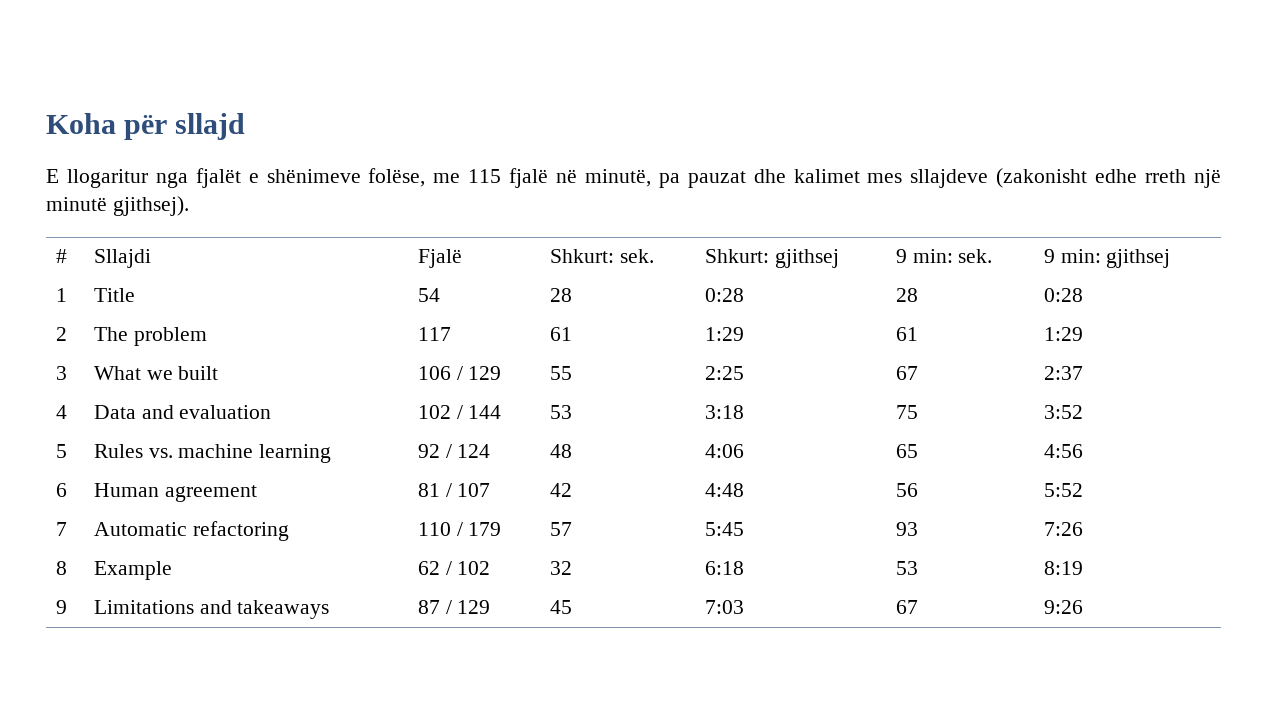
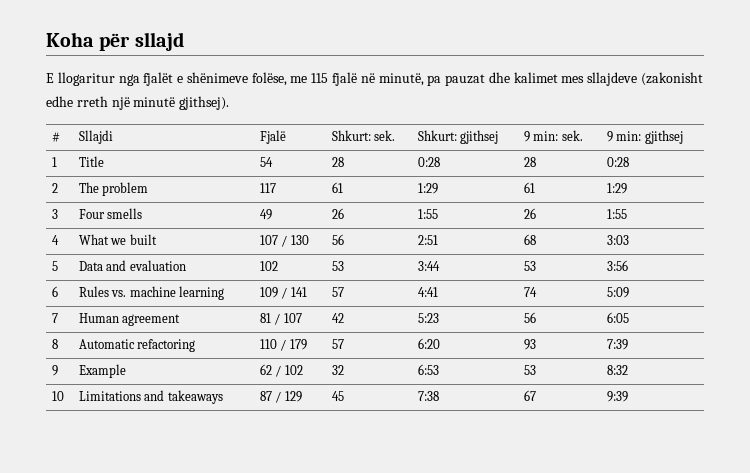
[93,366,219,380] [417,366,502,380] [549,366,572,380] [704,366,744,380] [895,366,918,380] [1043,366,1083,380] [55,405,67,419] What we built | 106 / 129 | 55 | 2:25 | 67 | 2:37 // 4 -> [78,208,143,219] [259,209,272,220] [331,208,344,219] [417,209,438,219] [523,208,536,219] [606,209,627,219] [51,235,59,245] [78,234,157,245] [259,235,309,247] [331,234,344,245] [417,235,438,245] [523,234,536,245] [606,235,629,245] [51,261,58,271] Four smells | 49 | 26 | 1:55 | 26 | 1:55 // 4 | What we built | 107 / 130 | 56 | 2:51 | 68 | 3:03 // 5
[456,405,502,419] [549,405,572,419] [704,405,744,419] [895,405,918,419] [1043,405,1083,419] [55,444,67,458] / 144 | 53 | 3:18 | 75 | 3:52 // 5 -> [331,261,344,271] [417,261,440,271] [523,261,536,271] [606,260,628,271] [51,286,58,297] | 53 | 3:44 | 53 | 3:56 // 6
[417,444,491,458] [549,444,572,458] [704,444,744,458] [895,444,918,458] [1043,444,1083,458] [55,483,67,497] 92 / 124 | 48 | 4:06 | 65 | 4:56 // 6 -> [259,287,307,299] [331,287,344,297] [417,287,438,297] [523,287,537,297] [606,287,629,298] [51,313,58,323] 109 / 141 | 57 | 4:41 | 74 | 5:09 // 7
[704,483,744,497] [895,483,918,497] [1043,483,1083,497] [55,522,67,536] 4:48 | 56 | 5:52 // 7 -> [417,313,439,323] [523,312,536,323] [606,312,629,323] [51,339,58,349] 5:23 | 56 | 6:05 // 8
[704,522,744,536] 5:45 -> [417,338,440,349] 6:20
[1043,522,1083,536] [55,561,67,575] 7:26 // 8 -> [606,339,628,350] [51,365,58,376] 7:39 // 9
[704,561,744,575] [895,561,918,575] [1043,561,1083,575] [55,600,67,614] 6:18 | 53 | 8:19 // 9 -> [417,364,439,375] [523,365,536,375] [606,365,628,375] [51,391,64,401] 6:53 | 53 | 8:32 // 10
[704,600,744,614] [895,600,918,614] [1043,600,1083,614] 7:03 | 67 | 9:26 -> [417,391,439,401] [523,390,536,401] [606,391,628,402] 7:38 | 67 | 9:39

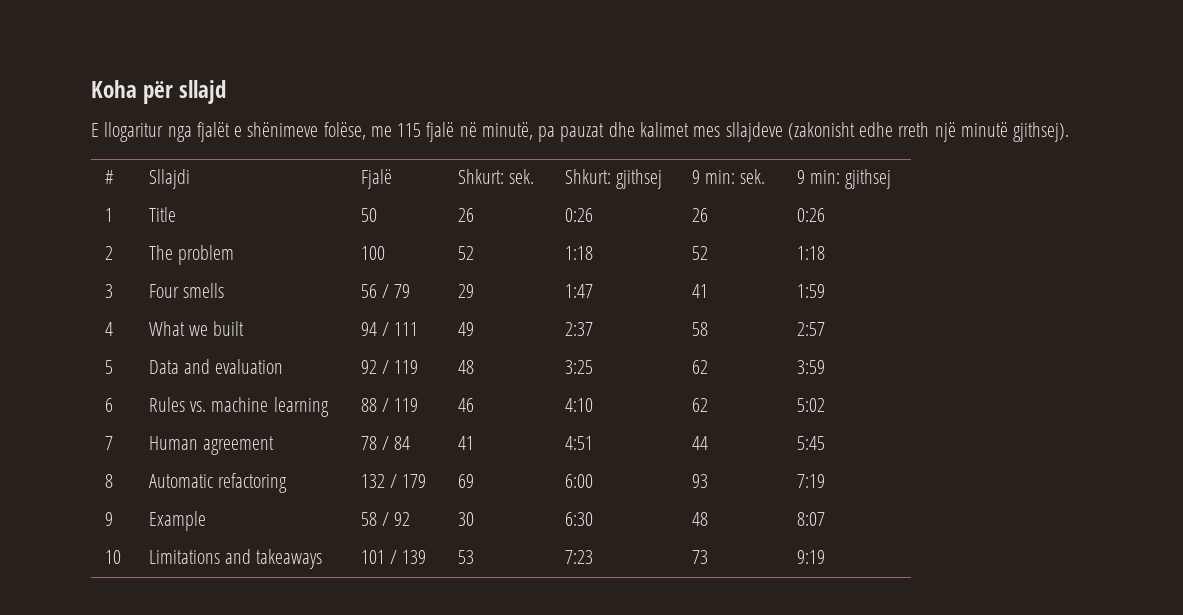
[259,157,273,167] [331,157,344,167] [417,157,440,167] [523,157,536,167] [606,157,629,167] [51,183,58,193] [78,182,149,196] [259,183,276,193] [331,182,343,193] [417,183,438,194] [523,182,535,193] [606,183,627,194] [51,209,58,219] [78,208,143,219] [259,209,272,220] [331,208,344,219] [417,209,438,219] [523,208,536,219] [606,209,627,219] [51,235,59,245] [78,234,157,245] [259,235,309,247] [331,234,344,245] [417,235,438,245] [523,234,536,245] [606,235,629,245] [51,261,58,271] [78,260,186,271] [259,261,278,271] [331,261,344,271] [417,261,440,271] [523,261,536,271] [606,260,628,271] 54 | 28 | 0:28 | 28 | 0:28 // 2 | The problem | 117 | 61 | 1:29 | 61 | 1:29 // 3 | Four smells | 49 | 26 | 1:55 | 26 | 1:55 // 4 | What we built | 107 / 130 | 56 | 2:51 | 68 | 3:03 // 5 | Data and evaluation | 102 | 53 | 3:44 | 53 | 3:56 -> [360,208,377,222] [457,208,474,222] [564,208,593,222] [691,208,708,222] [796,208,825,222] [104,246,113,260] [148,245,235,265] [360,246,385,260] [457,246,474,260] [564,246,593,260] [691,246,708,260] [796,246,825,260] [104,284,113,298] [148,283,225,298] [360,284,411,298] [457,284,474,298] [564,284,593,298] [691,284,708,298] [796,284,825,298] [104,322,113,336] [148,321,245,336] [360,322,419,336] [457,322,474,336] [564,322,593,336] [691,322,708,336] [796,322,825,336] [104,360,113,374] [148,359,284,374] [360,360,419,374] [457,360,474,374] [564,360,593,374] [691,360,708,374] [796,360,825,374] 50 | 26 | 0:26 | 26 | 0:26 // 2 | The problem | 100 | 52 | 1:18 | 52 | 1:18 // 3 | Four smells | 56 / 79 | 29 | 1:47 | 41 | 1:59 // 4 | What we built | 94 / 111 | 49 | 2:37 | 58 | 2:57 // 5 | Data and evaluation | 92 / 119 | 48 | 3:25 | 62 | 3:59
[259,287,307,299] [331,287,344,297] [417,287,438,297] [523,287,537,297] [606,287,629,298] [51,313,58,323] [78,313,181,326] [259,313,302,325] [331,313,344,323] [417,313,439,323] [523,312,536,323] [606,312,629,323] 109 / 141 | 57 | 4:41 | 74 | 5:09 // 7 | Human agreement | 81 / 107 | 42 | 5:23 | 56 | 6:05 -> [360,398,419,412] [457,398,474,412] [564,398,593,412] [691,398,708,412] [796,398,825,412] [104,436,113,450] [148,436,275,455] [360,436,411,450] [457,436,474,450] [564,436,593,450] [691,436,708,450] [796,436,825,450] 88 / 119 | 46 | 4:10 | 62 | 5:02 // 7 | Human agreement | 78 / 84 | 41 | 4:51 | 44 | 5:45
[259,339,277,349] 110 -> [360,474,385,488] 132
[331,339,344,349] [417,338,440,349] 57 | 6:20 -> [457,474,474,488] [564,474,593,488] 69 | 6:00
[606,339,628,350] 7:39 -> [796,474,825,488] 7:19
[259,364,303,377] [331,365,344,375] [417,364,439,375] [523,365,536,375] [606,365,628,375] [51,391,64,401] [78,390,223,404] [259,391,302,403] [331,391,344,401] [417,391,439,401] [523,390,536,401] [606,391,628,402] 62 / 102 | 32 | 6:53 | 53 | 8:32 // 10 | Limitations and takeaways | 87 / 129 | 45 | 7:38 | 67 | 9:39 -> [360,512,411,526] [457,512,474,526] [564,512,593,526] [691,512,708,526] [796,512,825,526] [104,550,121,564] [148,549,323,569] [360,550,427,564] [457,550,474,564] [564,550,593,564] [691,550,708,564] [796,550,825,564] 58 / 92 | 30 | 6:30 | 48 | 8:07 // 10 | Limitations and takeaways | 101 / 139 | 53 | 7:23 | 73 | 9:19

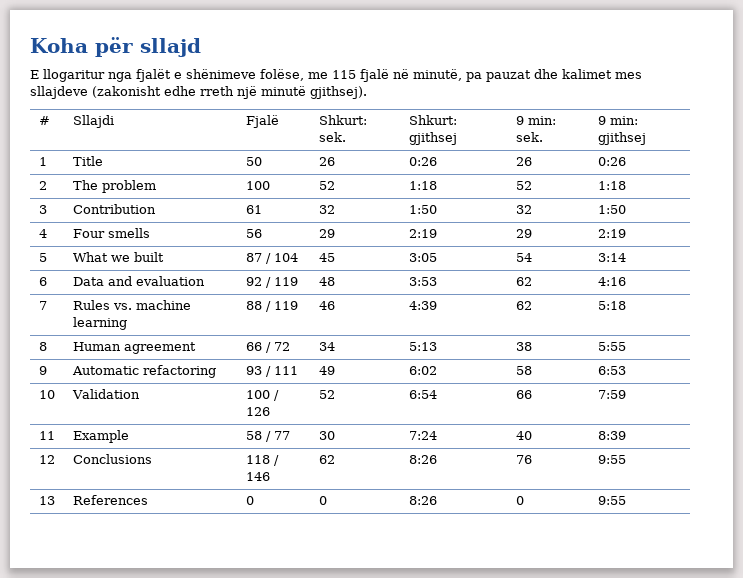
(113, 291) none -> [72,204,156,214] [245,205,262,214] [318,205,335,214] [408,205,437,214] [515,205,532,214] [597,205,626,214] [38,229,47,238] | Contribution | 61 | 32 | 1:50 | 32 | 1:50 // 4
[382,284,411,298] [457,284,474,298] [564,284,593,298] [691,284,708,298] [796,284,825,298] [104,322,113,336] / 79 | 29 | 1:47 | 41 | 1:59 // 4 -> [318,229,335,238] [408,229,437,238] [515,229,532,238] [597,229,626,238] [38,253,47,262] | 29 | 2:19 | 29 | 2:19 // 5
[360,322,419,336] [457,322,474,336] [564,322,593,336] [691,322,708,336] [796,322,825,336] [104,360,113,374] 94 / 111 | 49 | 2:37 | 58 | 2:57 // 5 -> [245,253,298,264] [318,253,335,262] [408,253,437,262] [515,253,532,262] [597,253,626,262] [38,277,47,286] 87 / 104 | 45 | 3:05 | 54 | 3:14 // 6
[564,360,593,374] [691,360,708,374] [796,360,825,374] [104,398,113,412] 3:25 | 62 | 3:59 // 6 -> [408,277,437,286] [515,277,532,286] [597,277,626,286] [38,301,47,310] 3:53 | 62 | 4:16 // 7
[564,398,593,412] [691,398,708,412] [796,398,825,412] [104,436,113,450] 4:10 | 62 | 5:02 // 7 -> [408,301,437,310] [515,301,532,310] [597,301,626,310] [38,342,47,351] 4:39 | 62 | 5:18 // 8
[360,436,411,450] [457,436,474,450] [564,436,593,450] [691,436,708,450] [796,436,825,450] [104,474,113,488] [148,473,288,493] [360,474,427,488] [457,474,474,488] [564,474,593,488] [691,474,708,488] [796,474,825,488] [104,512,113,526] 78 / 84 | 41 | 4:51 | 44 | 5:45 // 8 | Automatic refactoring | 132 / 179 | 69 | 6:00 | 93 | 7:19 // 9 -> [245,342,290,353] [318,342,335,351] [408,342,437,351] [515,342,532,351] [597,342,626,351] [38,366,47,375] [71,365,216,378] [245,366,298,377] [318,366,335,375] [408,366,437,375] [515,366,532,375] [597,366,626,375] [38,390,55,399] [71,389,140,399] [245,390,279,401] [245,407,270,416] [318,390,335,399] [408,390,437,399] [515,390,532,399] [597,390,626,399] [38,431,55,440] 66 / 72 | 34 | 5:13 | 38 | 5:55 // 9 | Automatic refactoring | 93 / 111 | 49 | 6:02 | 58 | 6:53 // 10 | Validation | 100 / 126 | 52 | 6:54 | 66 | 7:59 // 11
[394,512,411,526] 92 -> [273,431,290,440] 77
[564,512,593,526] [691,512,708,526] [796,512,825,526] [104,550,121,564] [148,549,323,569] [360,550,427,564] [457,550,474,564] [564,550,593,564] [691,550,708,564] [796,550,825,564] 6:30 | 48 | 8:07 // 10 | Limitations and takeaways | 101 / 139 | 53 | 7:23 | 73 | 9:19 -> [408,431,437,440] [515,431,532,440] [597,431,626,440] [38,455,55,464] [72,454,152,464] [245,455,279,466] [245,472,270,481] [318,455,335,464] [408,455,437,464] [515,455,532,464] [597,455,626,464] [38,496,55,505] [72,495,148,505] [245,496,254,505] [318,496,327,505] [408,496,437,505] [515,496,524,505] [597,496,626,505] 7:24 | 40 | 8:39 // 12 | Conclusions | 118 / 146 | 62 | 8:26 | 76 | 9:55 // 13 | References | 0 | 0 | 8:26 | 0 | 9:55

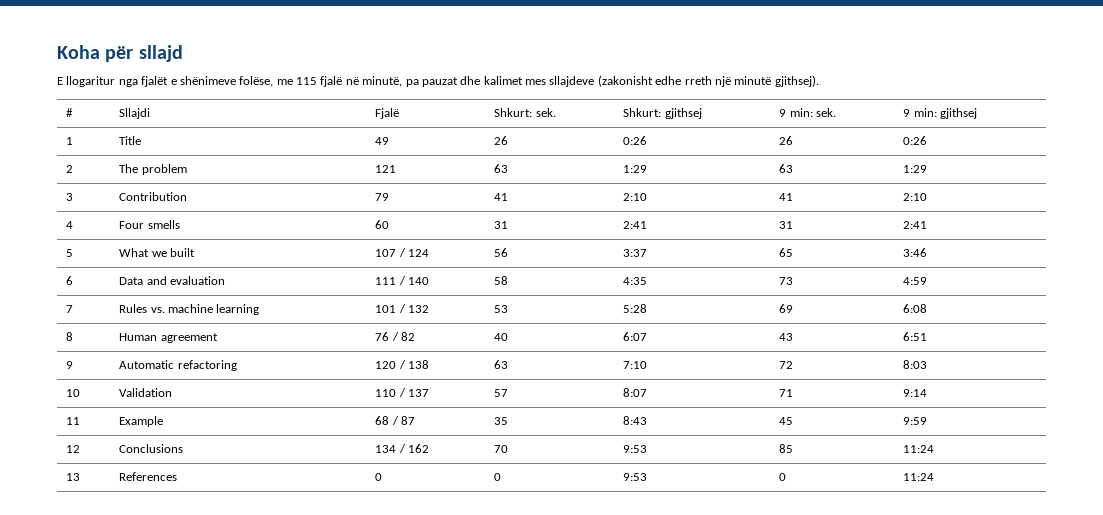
[245,157,262,166] 50 -> [375,137,390,145] 49
[245,181,270,190] [318,181,335,190] [408,181,437,190] [515,181,532,190] [597,181,626,190] [38,205,47,214] [72,204,156,214] [245,205,262,214] [318,205,335,214] [408,205,437,214] [515,205,532,214] [597,205,626,214] [38,229,47,238] [72,228,150,238] [245,229,262,238] [318,229,335,238] [408,229,437,238] [515,229,532,238] [597,229,626,238] [38,253,47,262] [72,252,164,262] [245,253,298,264] [318,253,335,262] [408,253,437,262] [515,253,532,262] [597,253,626,262] [38,277,47,286] [72,276,205,286] [245,277,298,288] [318,277,335,286] [408,277,437,286] [515,277,532,286] [597,277,626,286] 100 | 52 | 1:18 | 52 | 1:18 // 3 | Contribution | 61 | 32 | 1:50 | 32 | 1:50 // 4 | Four smells | 56 | 29 | 2:19 | 29 | 2:19 // 5 | What we built | 87 / 104 | 45 | 3:05 | 54 | 3:14 // 6 | Data and evaluation | 92 / 119 | 48 | 3:53 | 62 | 4:16 -> [375,165,397,173] [494,164,509,173] [623,165,648,173] [779,164,794,173] [903,165,928,173] [66,193,74,201] [119,192,188,201] [375,193,390,201] [494,193,509,201] [623,193,648,201] [779,193,794,201] [903,193,928,201] [66,221,74,229] [119,220,180,229] [375,220,390,229] [494,221,509,229] [623,221,648,229] [779,221,794,229] [903,221,928,229] [66,249,74,257] [119,248,196,257] [375,248,430,257] [494,248,509,257] [623,249,648,257] [779,248,794,257] [903,248,928,257] [66,276,74,285] [119,276,226,285] [375,276,430,285] [494,276,509,285] [623,277,648,285] [779,277,794,285] [903,277,928,285] 121 | 63 | 1:29 | 63 | 1:29 // 3 | Contribution | 79 | 41 | 2:10 | 41 | 2:10 // 4 | Four smells | 60 | 31 | 2:41 | 31 | 2:41 // 5 | What we built | 107 / 124 | 56 | 3:37 | 65 | 3:46 // 6 | Data and evaluation | 111 / 140 | 58 | 4:35 | 73 | 4:59
[245,301,298,312] [318,301,335,310] [408,301,437,310] [515,301,532,310] [597,301,626,310] [38,342,47,351] [72,342,196,354] [245,342,290,353] [318,342,335,351] [408,342,437,351] [515,342,532,351] [597,342,626,351] [38,366,47,375] [71,365,216,378] [245,366,298,377] [318,366,335,375] [408,366,437,375] [515,366,532,375] [597,366,626,375] [38,390,55,399] [71,389,140,399] [245,390,279,401] [245,407,270,416] [318,390,335,399] [408,390,437,399] [515,390,532,399] [597,390,626,399] [38,431,55,440] [72,430,129,443] [245,431,290,442] [318,431,335,440] [408,431,437,440] [515,431,532,440] [597,431,626,440] [38,455,55,464] [72,454,152,464] [245,455,279,466] [245,472,270,481] [318,455,335,464] [408,455,437,464] [515,455,532,464] [597,455,626,464] 88 / 119 | 46 | 4:39 | 62 | 5:18 // 8 | Human agreement | 66 / 72 | 34 | 5:13 | 38 | 5:55 // 9 | Automatic refactoring | 93 / 111 | 49 | 6:02 | 58 | 6:53 // 10 | Validation | 100 / 126 | 52 | 6:54 | 66 | 7:59 // 11 | Example | 58 / 77 | 30 | 7:24 | 40 | 8:39 // 12 | Conclusions | 118 / 146 | 62 | 8:26 | 76 | 9:55 -> [375,304,430,313] [494,305,509,313] [623,304,648,313] [779,304,794,313] [903,304,928,313] [66,332,74,341] [119,333,218,343] [375,332,416,341] [494,333,509,341] [623,332,648,341] [779,333,794,341] [903,332,928,341] [66,361,74,369] [119,360,237,371] [375,360,430,369] [494,360,509,369] [623,361,648,369] [779,361,794,369] [903,360,928,369] [66,389,81,397] [119,388,173,397] [375,388,430,397] [494,389,509,397] [623,388,648,397] [779,389,794,397] [903,389,928,397] [66,417,81,425] [119,416,164,427] [375,416,416,425] [494,417,509,425] [623,416,648,425] [779,417,794,425] [903,417,928,425] [66,445,81,453] [119,444,184,453] [375,444,430,453] [494,445,509,453] [623,445,648,453] [779,444,794,453] [903,445,935,453] 101 / 132 | 53 | 5:28 | 69 | 6:08 // 8 | Human agreement | 76 / 82 | 40 | 6:07 | 43 | 6:51 // 9 | Automatic refactoring | 120 / 138 | 63 | 7:10 | 72 | 8:03 // 10 | Validation | 110 / 137 | 57 | 8:07 | 71 | 9:14 // 11 | Example | 68 / 87 | 35 | 8:43 | 45 | 9:59 // 12 | Conclusions | 134 / 162 | 70 | 9:53 | 85 | 11:24
[408,496,437,505] [515,496,524,505] [597,496,626,505] 8:26 | 0 | 9:55 -> [623,473,648,481] [779,473,787,481] [903,473,935,481] 9:53 | 0 | 11:24

